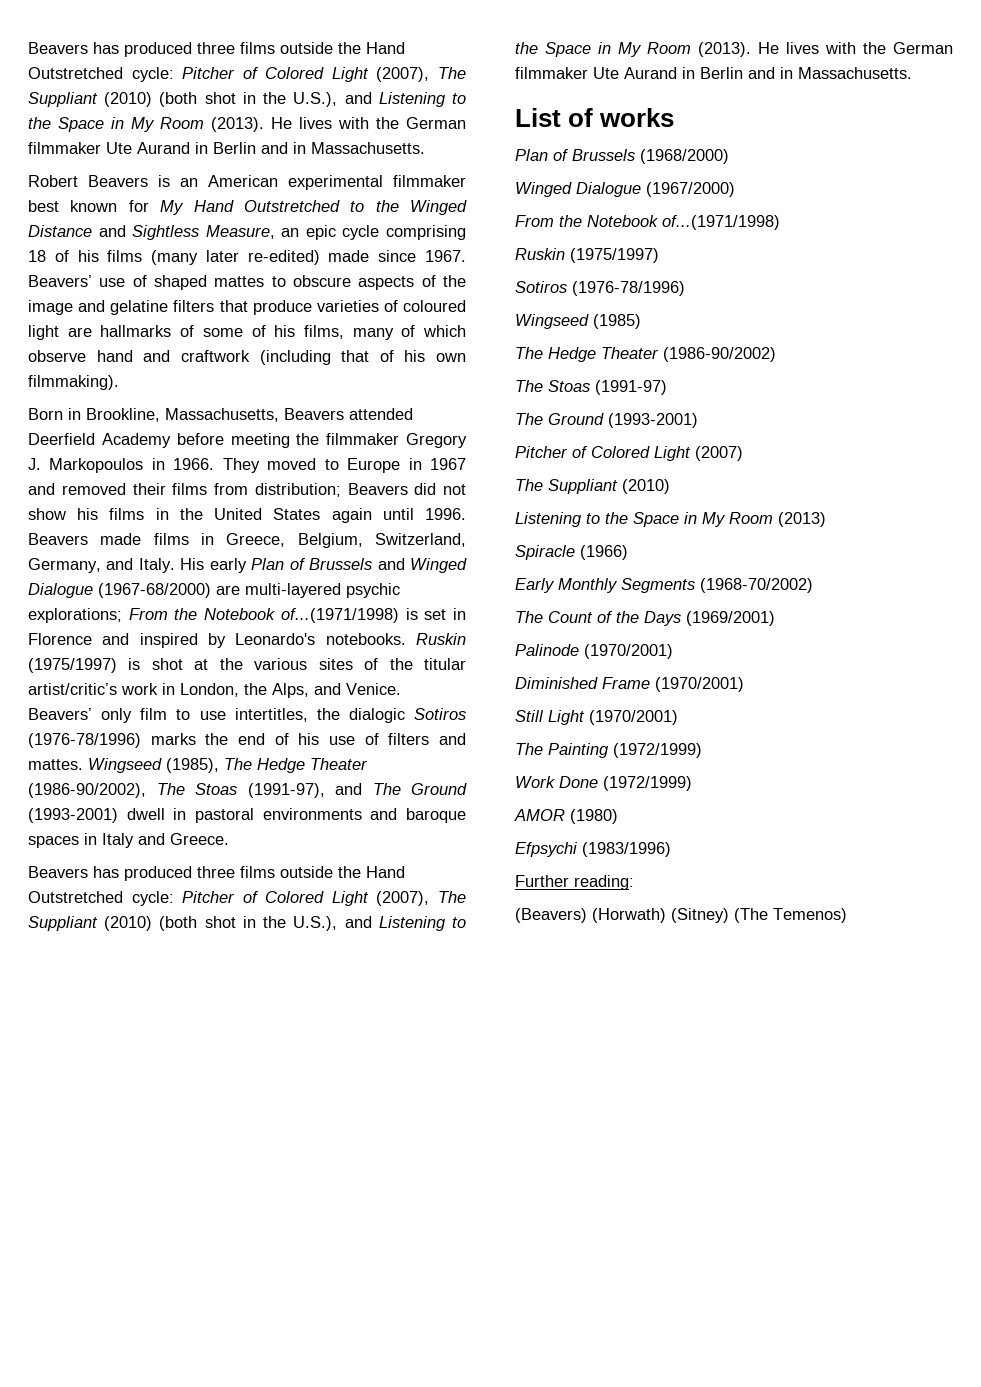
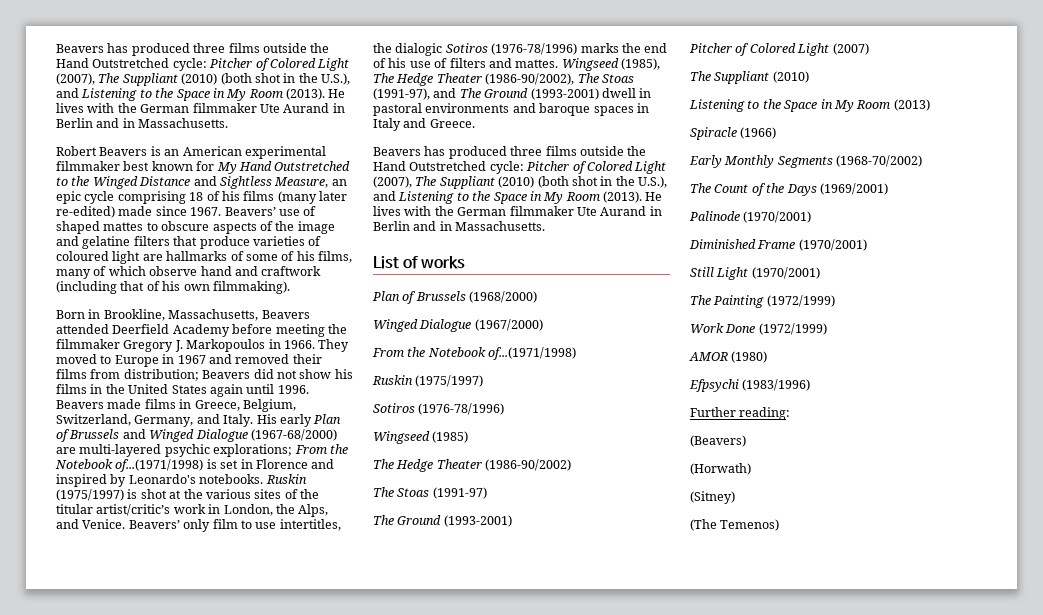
(587, 915) none -> (746, 441) //
(666, 915) none -> (751, 469) //
(729, 915) none -> (735, 497) //

